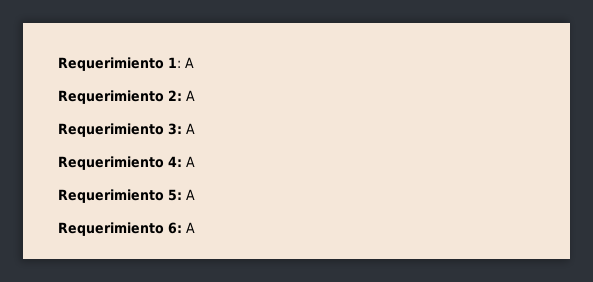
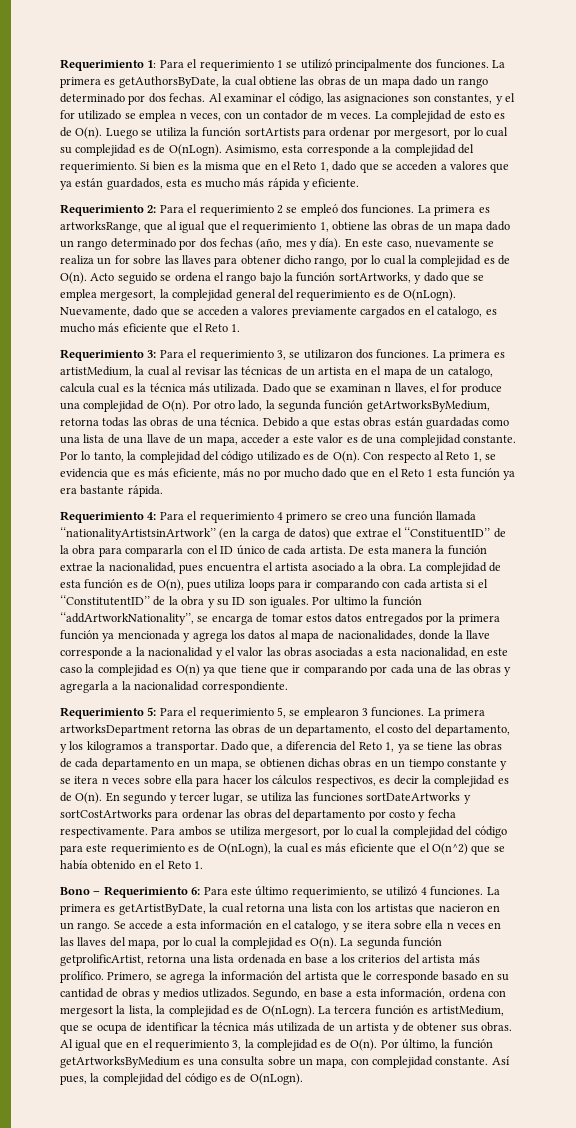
[185,57,194,68] [58,90,195,104] [58,123,195,137] [58,156,195,170] [58,189,195,203] [58,222,195,236] A // Requerimiento 2: A // Requerimiento 3: A // Requerimiento 4: A // Requerimiento 5: A // Requerimiento 6: A -> [159,59,506,71] [60,76,488,88] [60,93,515,105] [60,110,505,122] [60,127,509,139] [60,144,475,156] [60,161,510,173] [60,178,360,190] [60,204,490,216] [60,221,511,233] [60,238,495,250] [60,255,510,267] [60,272,485,284] [60,289,457,301] [60,306,497,318] [60,323,241,335] [60,349,505,361] [60,366,493,378] [60,383,502,395] [60,400,490,412] [60,417,510,429] [60,434,516,446] [60,451,496,463] [60,468,516,480] [60,485,163,497] [60,511,477,523] [60,527,506,540] [60,544,487,557] [60,562,501,574] [60,579,488,591] [60,595,422,608] [60,612,500,625] [60,630,490,642] [60,647,509,659] [60,664,512,676] [60,681,288,693] [60,707,486,719] [60,724,510,736] [60,741,502,753] [60,758,508,770] [60,775,509,787] [60,792,471,804] [60,809,456,821] [60,826,507,838] [60,843,505,855] [60,860,203,870] [60,885,500,898] [60,903,500,915] [60,920,502,932] [60,937,442,949] [60,954,480,966] [60,971,509,983] [60,988,506,1000] [60,1005,504,1017] [60,1022,512,1034] [60,1038,493,1051] [60,1056,510,1068] [60,1073,303,1085] Para el requerimiento 1 se utilizó principalmente dos funciones. La primera es getAuthorsByDate, la cual obtiene las obras de un mapa dado un rango determinado por dos fechas. Al examinar el código, las asignaciones son constantes, y el for utilizado se emplea n veces, con un contador de m veces. La complejidad de esto es de O(n). Luego se utiliza la función sortArtists para ordenar por mergesort, por lo cual su complejidad es de O(nLogn). Asimismo, esta corresponde a la complejidad del requerimiento. Si bien es la misma que en el Reto 1, dado que se acceden a valores que ya están guardados, esta es mucho más rápida y eficiente. // Requerimiento 2: Para el requerimiento 2 se empleó dos funciones. La primera es artworksRange, que al igual que el requerimiento 1, obtiene las obras de un mapa dado un rango determinado por dos fechas (año, mes y día). En este caso, nuevamente se realiza un for sobre las llaves para obtener dicho rango, por lo cual la complejidad es de O(n). Acto seguido se ordena el rango bajo la función sortArtworks, y dado que se emplea mergesort, la complejidad general del requerimiento es de O(nLogn). Nuevamente, dado que se acceden a valores previamente cargados en el catalogo, es mucho más eficiente que el Reto 1. // Requerimiento 3: Para el requerimiento 3, se utilizaron dos funciones. La primera es artistMedium, la cual al revisar las técnicas de un artista en el mapa de un catalogo, calcula cual es la técnica más utilizada. Dado que se examinan n llaves, el for produce una complejidad de O(n). Por otro lado, la segunda función getArtworksByMedium, retorna todas las obras de una técnica. Debido a que estas obras están guardadas como una lista de una llave de un mapa, acceder a este valor es de una complejidad constante. Por lo tanto, la complejidad del código utilizado es de O(n). Con respecto al Reto 1, se evidencia que es más eficiente, más no por mucho dado que en el Reto 1 esta función ya era bastante rápida. // Requerimiento 4: Para el requerimiento 4 primero se creo una función llamada ‘‘nationalityArtistsinArtwork’’ (en la carga de datos) que extrae el ‘‘ConstituentID’’ de la obra para compararla con el ID único de cada artista. De esta manera la función extrae la nacionalidad, pues encuentra el artista asociado a la obra. La complejidad de esta función es de O(n), pues utiliza loops para ir comparando con cada artista si el ‘‘ConstitutentID’’ de la obra y su ID son iguales. Por ultimo la función ‘‘addArtworkNationality’’, se encarga de tomar estos datos entregados por la primera función ya mencionada y agrega los datos al mapa de nacionalidades, donde la llave corresponde a la nacionalidad y el valor las obras asociadas a esta nacionalidad, en este caso la complejidad es O(n) ya que tiene que ir comparando por cada una de las obras y agregarla a la nacionalidad correspondiente. // Requerimiento 5: Para el requerimiento 5, se emplearon 3 funciones. La primera artworksDepartment retorna las obras de un departamento, el costo del departamento, y los kilogramos a transportar. Dado que, a diferencia del Reto 1, ya se tiene las obras de cada departamento en un mapa, se obtienen dichas obras en un tiempo constante y se itera n veces sobre ella para hacer los cálculos respectivos, es decir la complejidad es de O(n). En segundo y tercer lugar, se utiliza las funciones sortDateArtworks y sortCostArtworks para ordenar las obras del departamento por costo y fecha respectivamente. Para ambos se utiliza mergesort, por lo cual la complejidad del código para este requerimiento es de O(nLogn), la cual es más eficiente que el O(n^2) que se había obtenido en el Reto 1. // Bono – Requerimiento 6: Para este último requerimiento, se utilizó 4 funciones. La primera es getArtistByDate, la cual retorna una lista con los artistas que nacieron en un rango. Se accede a esta información en el catalogo, y se itera sobre ella n veces en las llaves del mapa, por lo cual la complejidad es O(n). La segunda función getprolificArtist, retorna una lista ordenada en base a los criterios del artista más prolífico. Primero, se agrega la información del artista que le corresponde basado en su cantidad de obras y medios utlizados. Segundo, en base a esta información, ordena con mergesort la lista, la complejidad es de O(nLogn). La tercera función es artistMedium, que se ocupa de identificar la técnica más utilizada de un artista y de obtener sus obras. Al igual que en el requerimiento 3, la complejidad es de O(n). Por último, la función getArtworksByMedium es una consulta sobre un mapa, con complejidad constante. Así pues, la complejidad del código es de O(nLogn).

